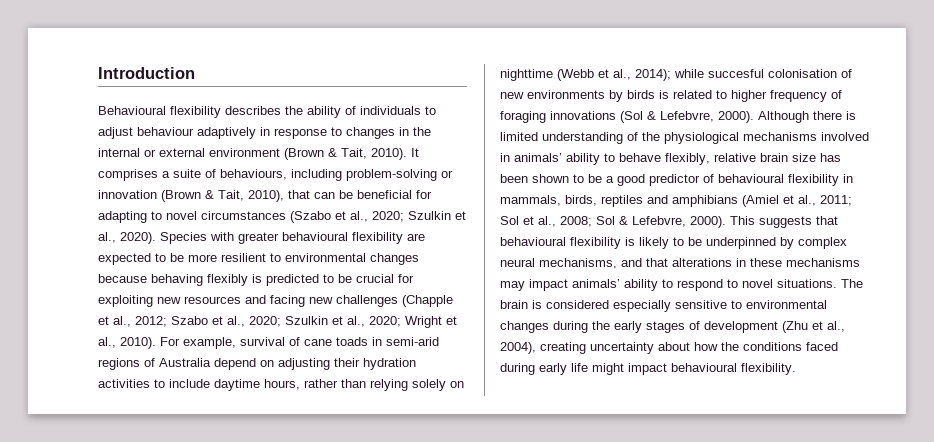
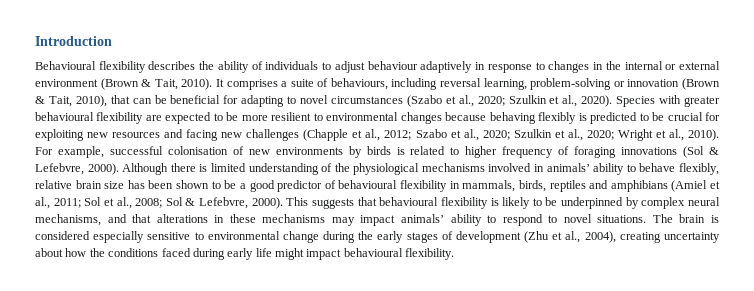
(342, 175) none -> [440,78,527,90] reversal learning,
[240,337,439,346] [98,358,416,370] [98,379,464,391] [500,69,764,81] survival of cane toads in semi-arid regions of Australia depend on adjusting their hydration activities to include daytime hours, rather than relying solely on nighttime (Webb et al., 2014); while succesful -> [109,146,163,155] successful
[500,321,549,333] changes -> [282,231,319,243] change

